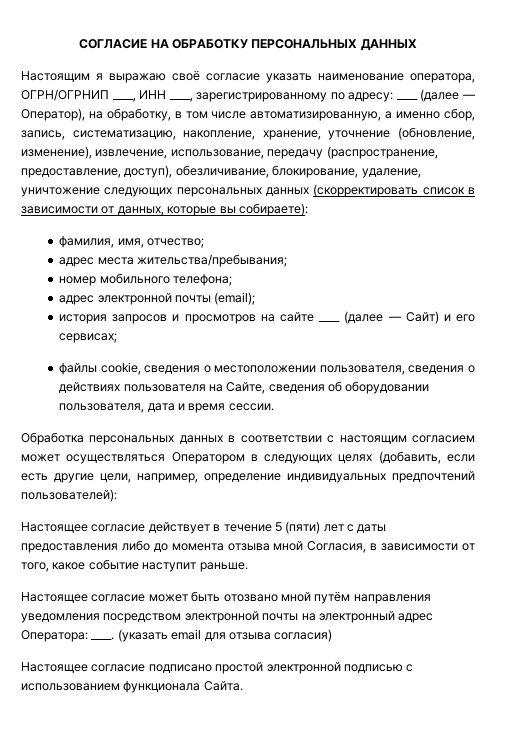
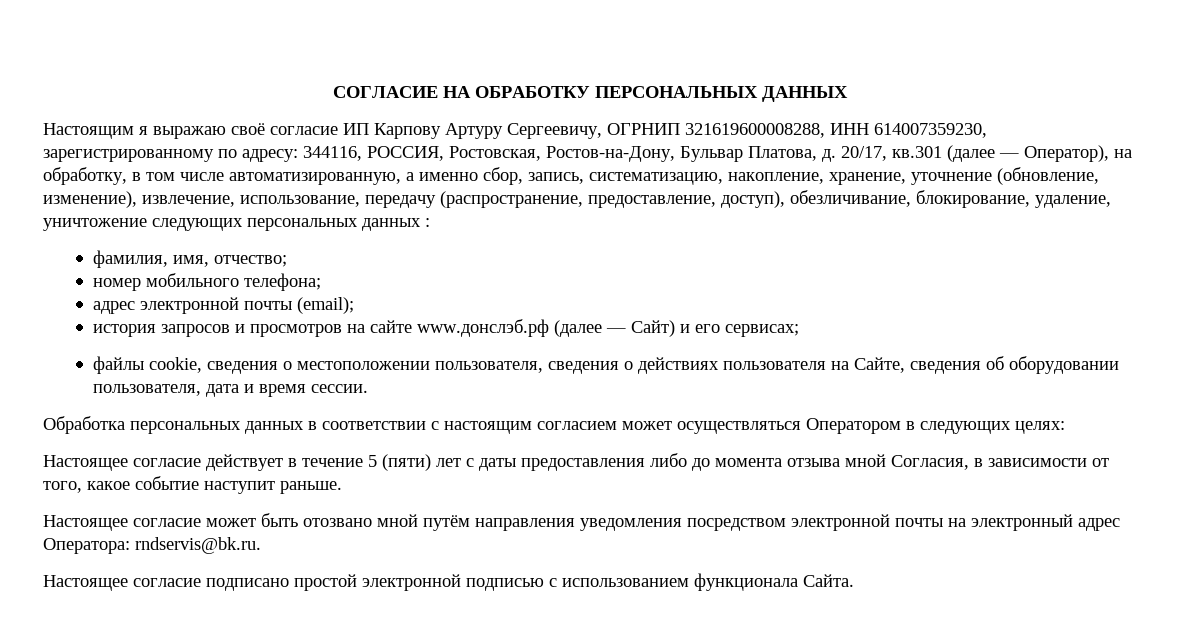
[266,73,475,83] [21,89,418,102] указать наименование оператора, ОГРН/ОГРНИП ____, ИНН ____, зарегистрированному по адресу: ____ -> [343,123,987,139] [43,146,942,162] ИП Карпову Артуру Сергеевичу, ОГРНИП 321619600008288, ИНН 614007359230, зарегистрированному по адресу: 344116, РОССИЯ, Ростовская, Ростов-на-Дону, Бульвар Платова, д. 20/17, кв.301
[313,184,475,197] [21,203,308,216] (скорректировать список в зависимости от данных, которые вы собираете): -> [425,218,430,227] :
[59,254,287,267] // адрес места жительства/пребывания; -> (287, 261) none
[318,321,341,322] ____ -> [416,319,549,337] www.донслэб.рф
[338,451,475,464] [21,471,475,483] [21,489,117,502] целях (добавить, если есть другие цели, например, определение индивидуальных предпочтений пользователей): -> [1015,421,1065,434] целях:
[90,629,333,642] ____. (указать email для отзыва согласия) -> [135,537,261,554] rndservis@bk.ru.

